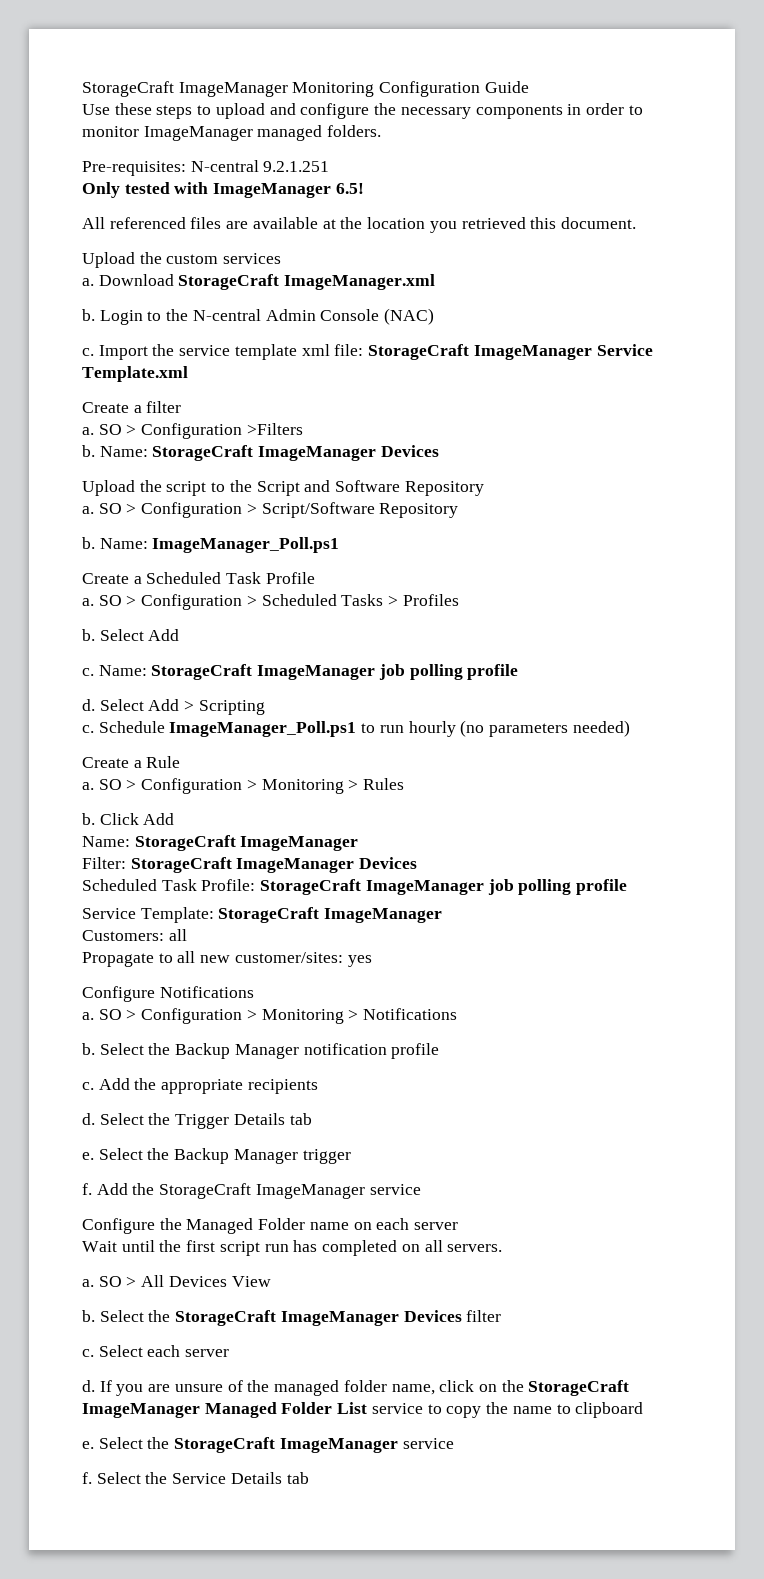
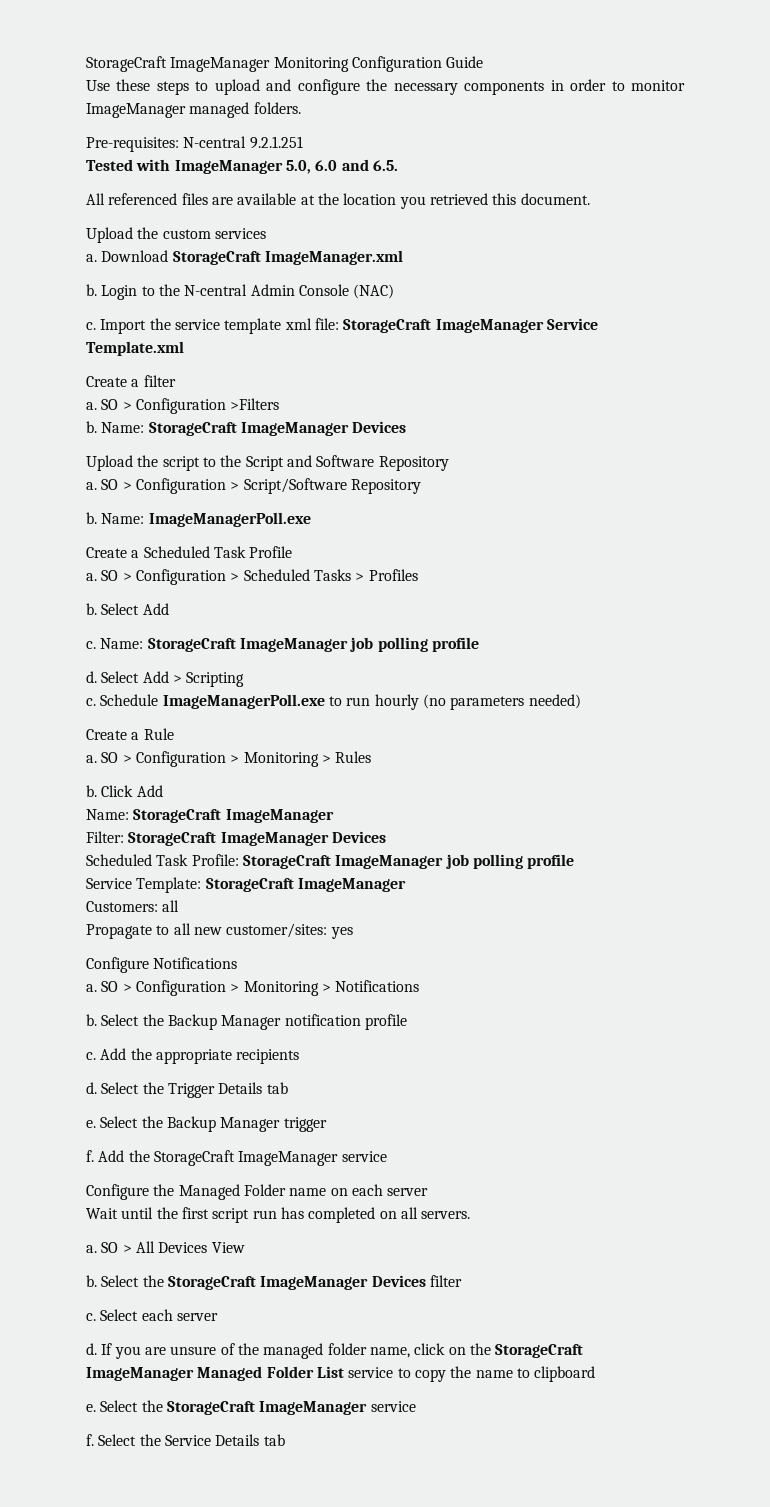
[82,182,364,198] Only tested with ImageManager 6.5! -> [86,159,398,174] Tested with ImageManager 5.0, 6.0 and 6.5.
[152,537,340,553] ImageManager_Poll.ps1 -> [148,512,311,527] ImageManagerPoll.exe
[169,721,357,737] ImageManager_Poll.ps1 -> [162,694,325,709] ImageManagerPoll.exe

